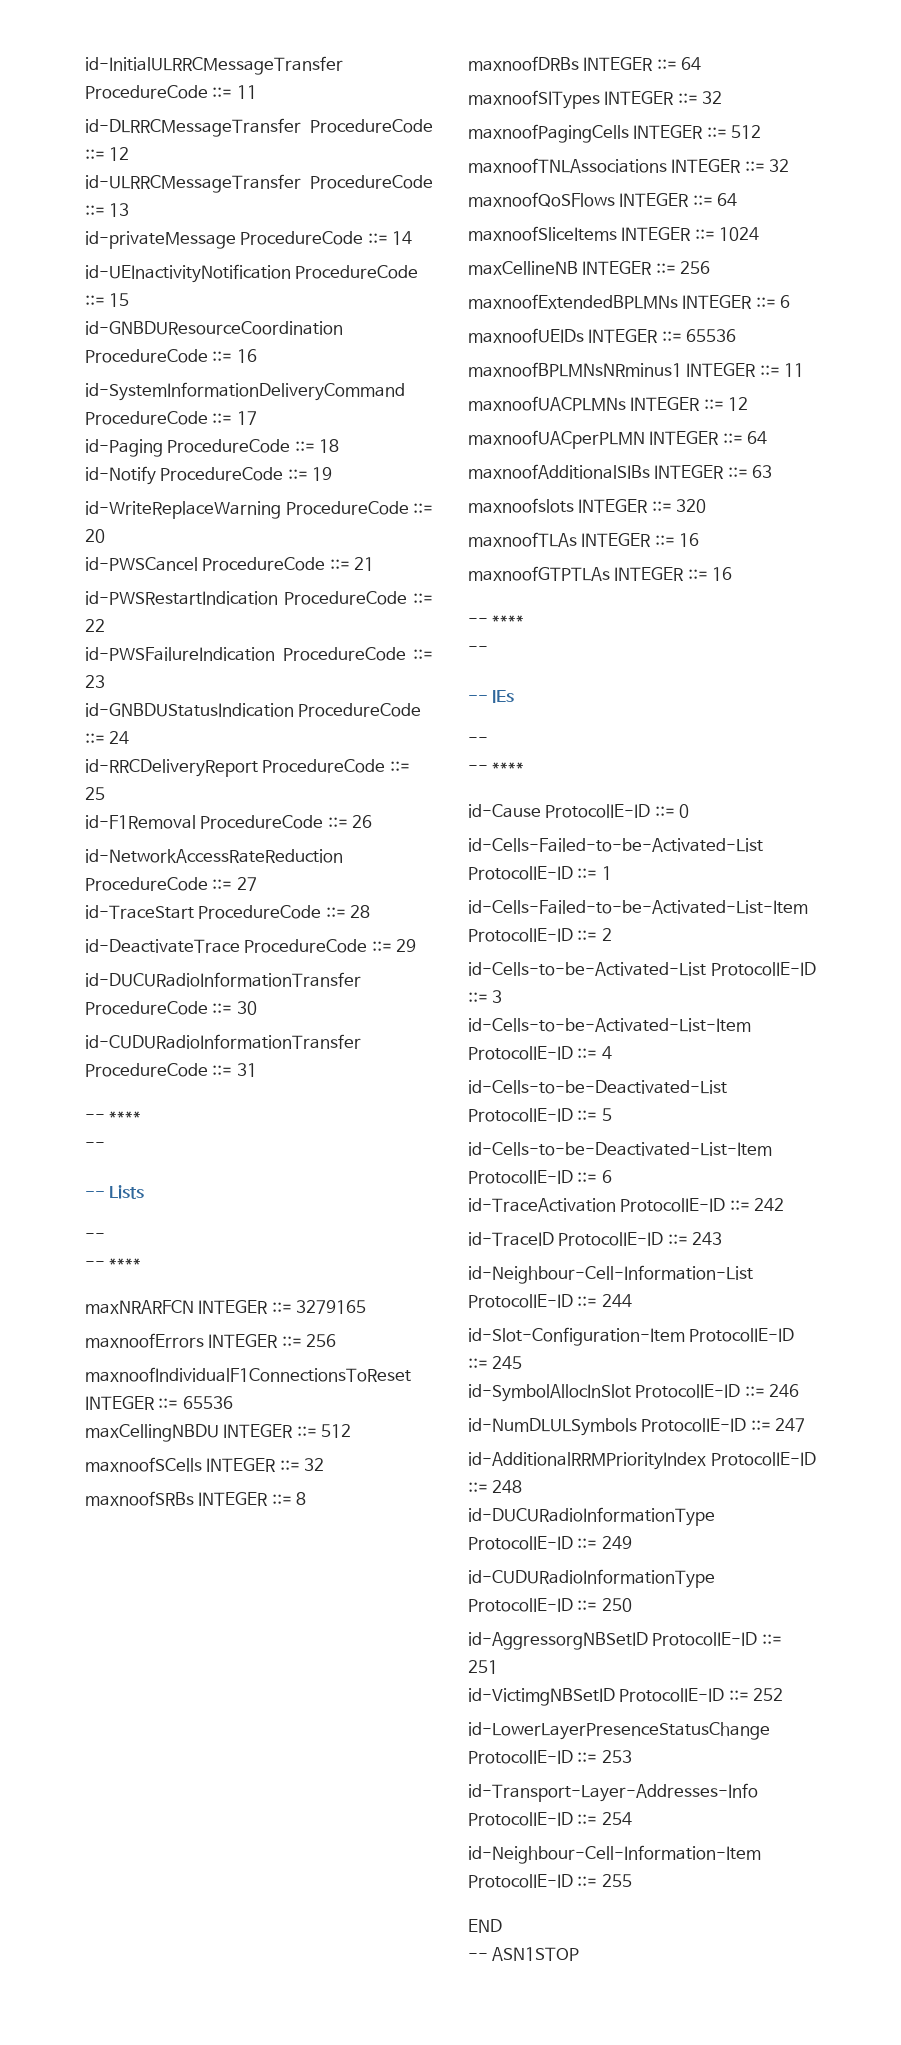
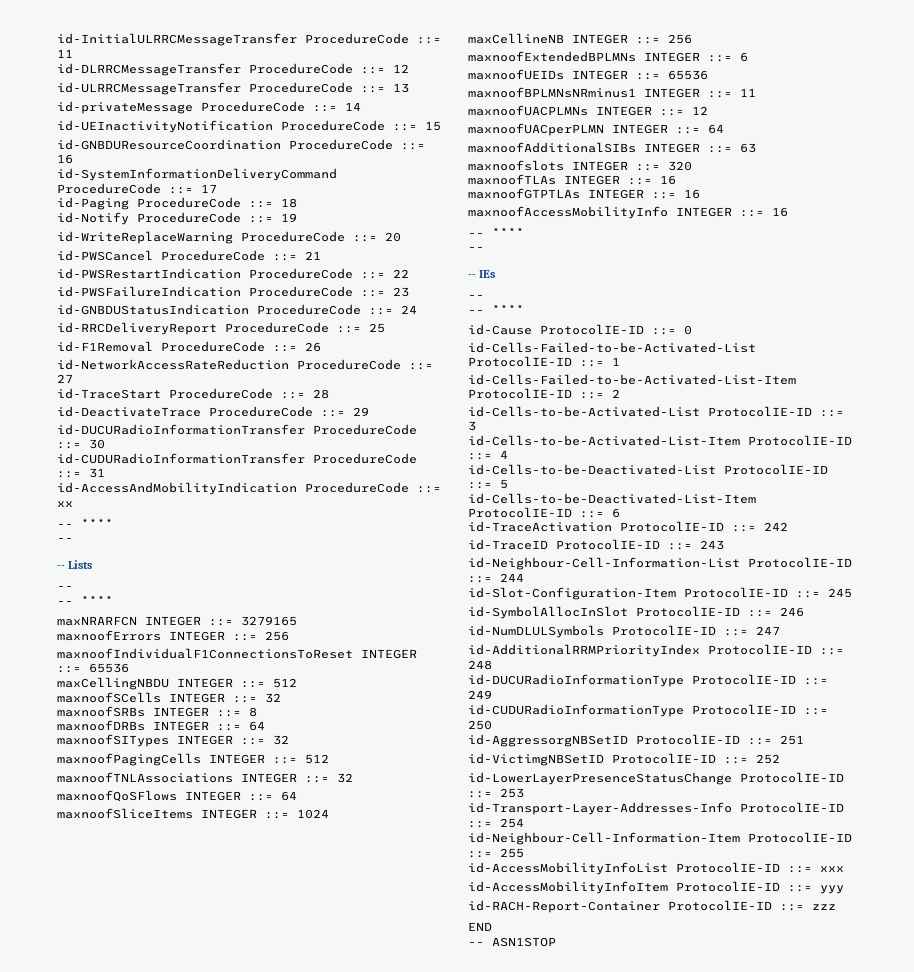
(257, 1070) none -> [57,482,441,495] [57,501,73,507] // id-AccessAndMobilityIndication ProcedureCode ::= xx
(733, 574) none -> [468,206,788,219] // maxnoofAccessMobilityInfo INTEGER ::= 16
(632, 1880) none -> [468,862,844,875] [468,881,844,894] [468,900,836,913] // id-AccessMobilityInfoList ProtocolIE-ID ::= xxx // id-AccessMobilityInfoItem ProtocolIE-ID ::= yyy // id-RACH-Report-Container ProtocolIE-ID ::= zzz

